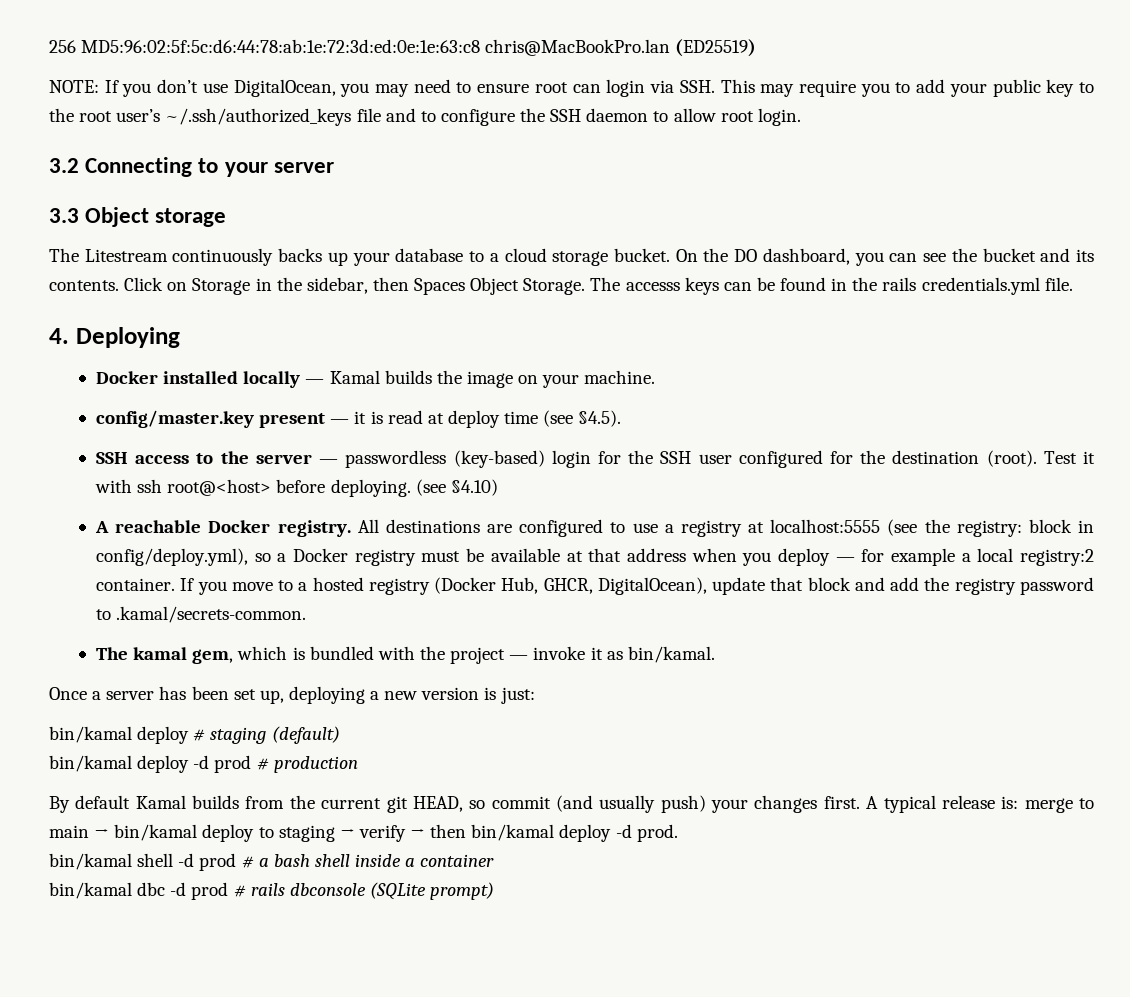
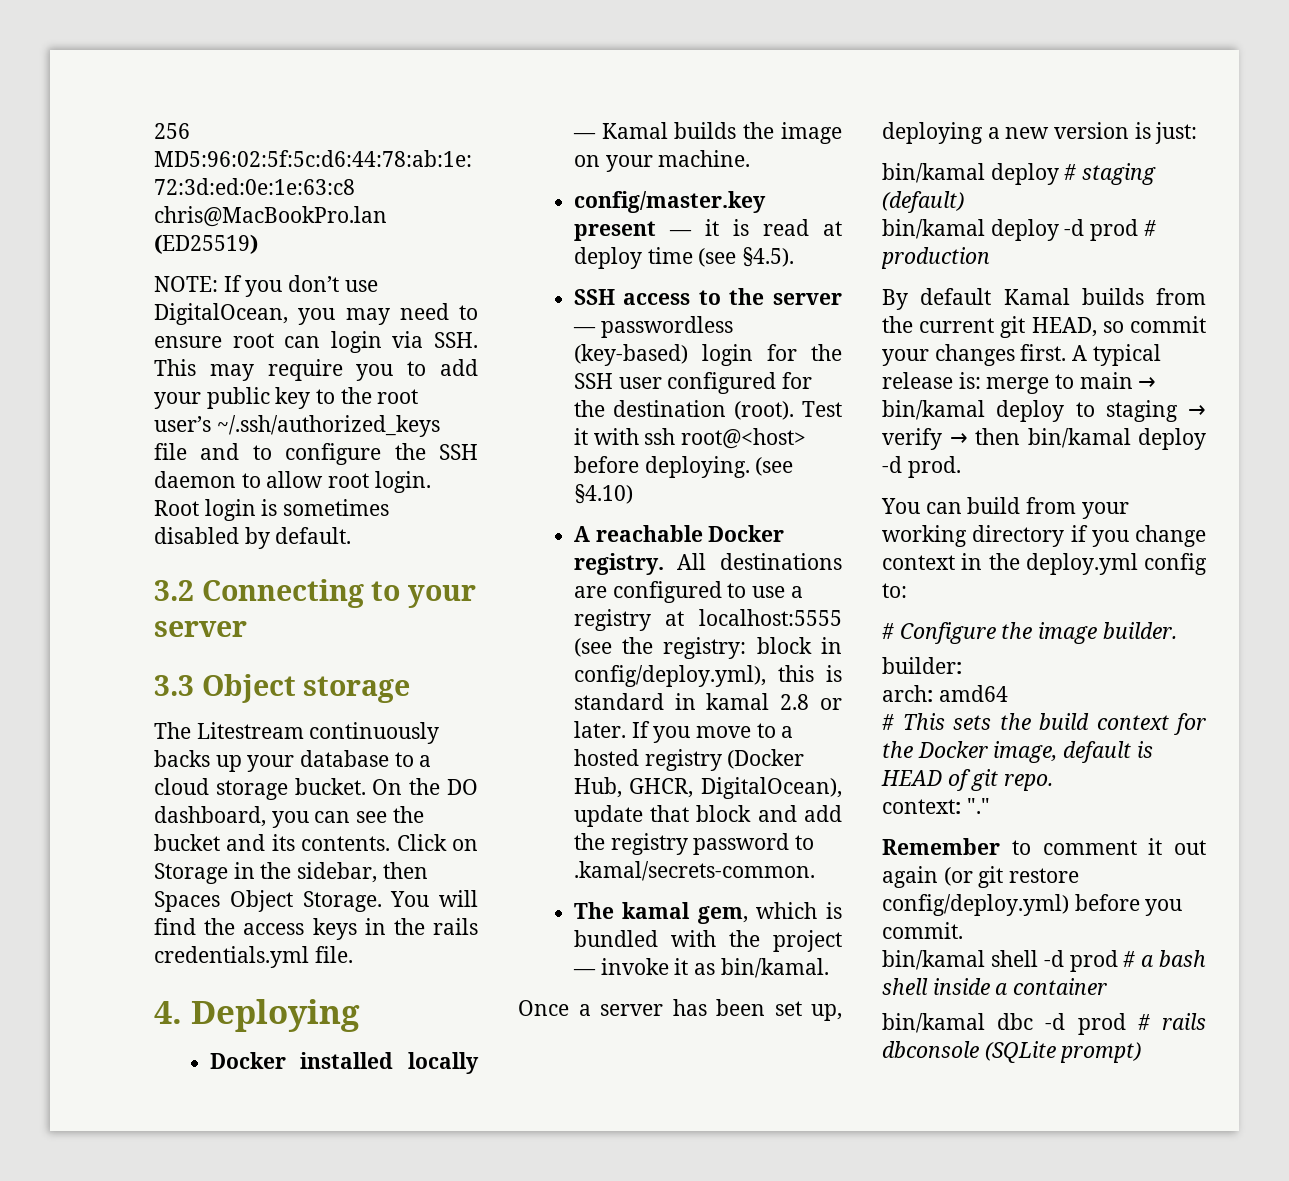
(801, 117) none -> [154,499,390,521] [154,527,352,549] Root login is sometimes disabled by default.
[590,277,827,295] The accesss keys can be found -> [390,890,478,907] [154,918,357,940] You will find the access keys
[254,548,1095,566] [96,578,176,591] so a Docker registry must be available at that address when you deploy — for example a local registry:2 container. -> [777,665,842,682] [573,693,842,710] [573,721,626,738] this is standard in kamal 2.8 or later.
[556,795,706,813] (and usually push) -> (1206, 324) none
(678, 833) none -> [881,497,1129,519] [882,525,1206,547] [882,553,1207,575] [882,583,907,598] [882,622,1177,644] [882,657,962,674] [882,685,1008,702] [882,713,1206,735] [882,741,1153,763] [881,769,1054,791] [882,798,990,814] [882,838,1206,855] [882,866,1080,888] [882,894,1183,916] [882,922,963,939] // You can build from your working directory if you change context in the deploy.yml config to: // # Configure the image builder. // builder: // arch: amd64 // # This sets the build context for the Docker image, default is HEAD of git repo. // context: "." // Remember to comment it out again (or git restore config/deploy.yml) before you commit.

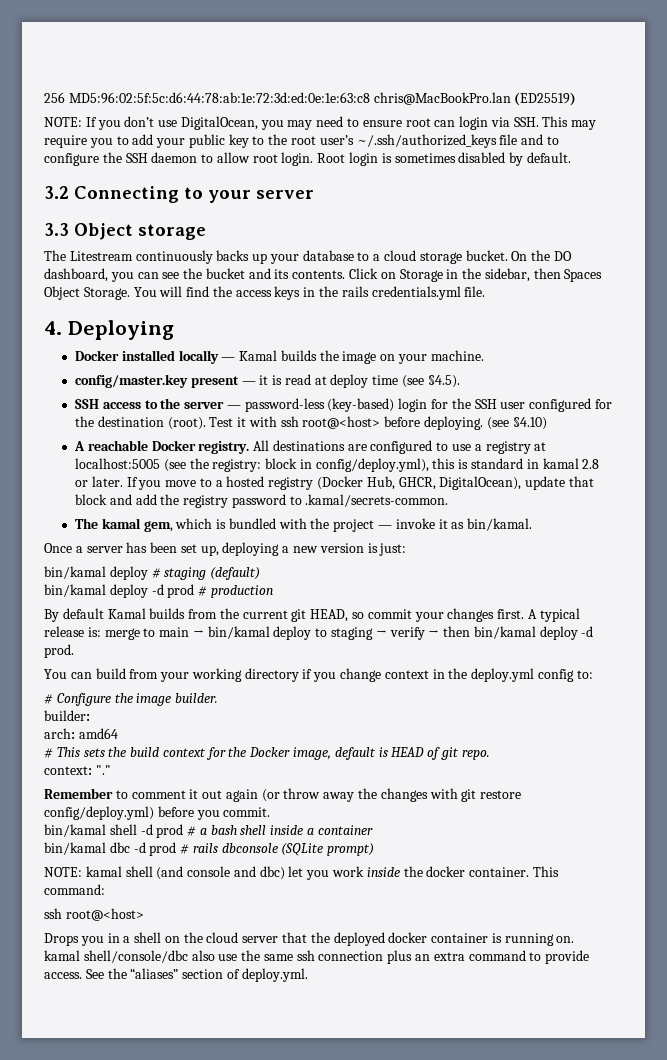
[600,316,733,338] passwordless -> [244,398,325,412] password-less
[699,609,842,626] localhost:5555 -> [74,458,160,469] localhost:5005
(973, 876) none -> [283,788,458,802] throw away the changes with
(1142, 1052) none -> [44,866,559,880] [44,884,105,895] [44,908,144,921] [44,932,575,946] [44,950,590,964] [44,968,308,982] // NOTE: kamal shell (and console and dbc) let you work inside the docker container. This command: // ssh root@<host> // Drops you in a shell on the cloud server that the deployed docker container is running on. kamal shell/console/dbc also use the same ssh connection plus an extra command to provide access. See the “aliases” section of deploy.yml.

